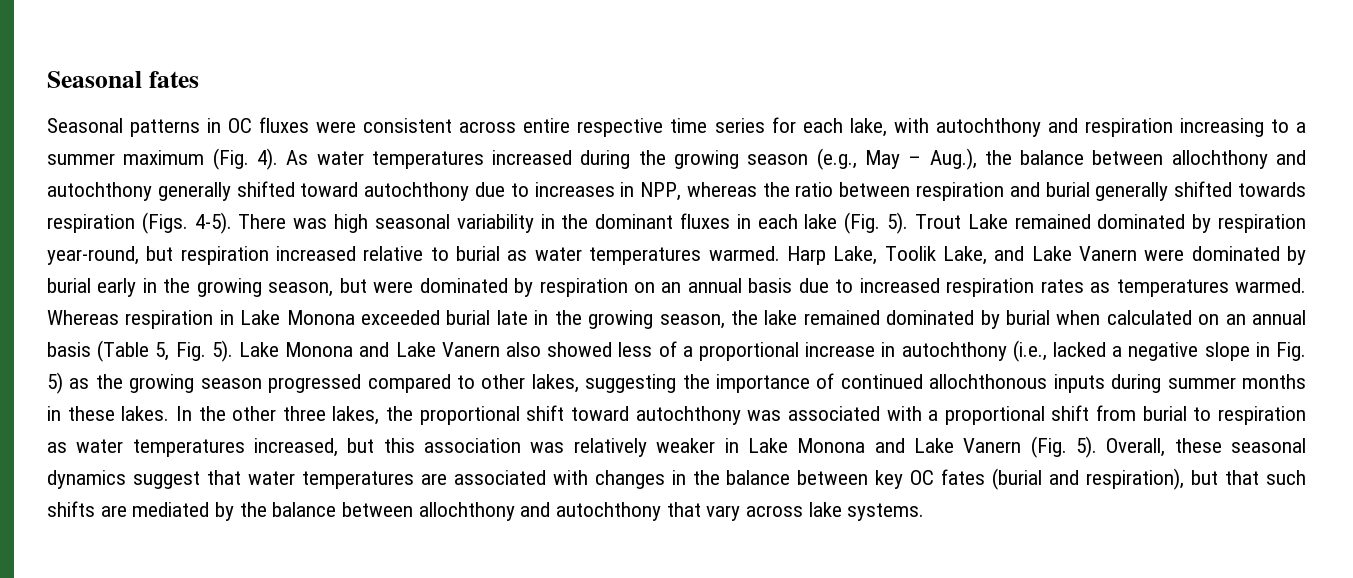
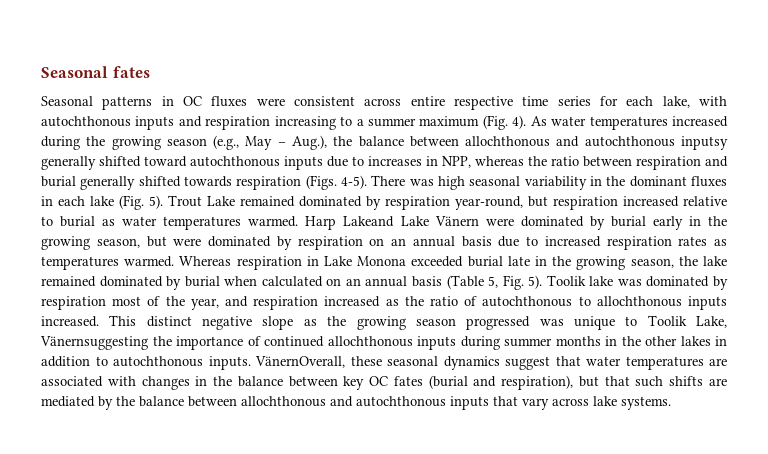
[935,118,1041,137] autochthony -> [41,116,175,130] autochthonous inputs
[1171,150,1306,169] [47,182,152,201] allochthony and autochthony -> [465,136,729,150] allochthonous and autochthonous inputsy
[364,182,470,201] autochthony -> [190,156,323,170] autochthonous inputs
[833,246,1137,265] Lake, Toolik Lake, and Lake Vanern -> [343,216,479,227] Lakeand Lake Vänern
[238,340,1307,362] [47,372,63,394] Lake Monona and Lake Vanern also showed less of a proportional increase in autochthony (i.e., lacked a negative slope in Fig. 5) -> [546,275,728,290] [41,296,727,310] [41,315,294,330] Toolik lake was dominated by respiration most of the year, and respiration increased as the ratio of autochthonous to allochthonous inputs increased. This distinct negative slope
[367,374,677,393] compared to other lakes, suggesting -> [539,315,727,330] [40,336,148,350] was unique to Toolik Lake, Vänernsuggesting
[67,405,1307,425] [47,436,1166,458] these lakes. In the other three lakes, the proportional shift toward autochthony was associated with a proportional shift from burial to respiration as water temperatures increased, but this association was relatively weaker in Lake Monona and Lake Vanern (Fig. 5). Overall, -> [621,336,727,346] [41,356,345,370] the other lakes in addition to autochthonous inputs. VänernOverall,
[418,502,662,521] allochthony and autochthony -> [241,396,489,410] allochthonous and autochthonous inputs

